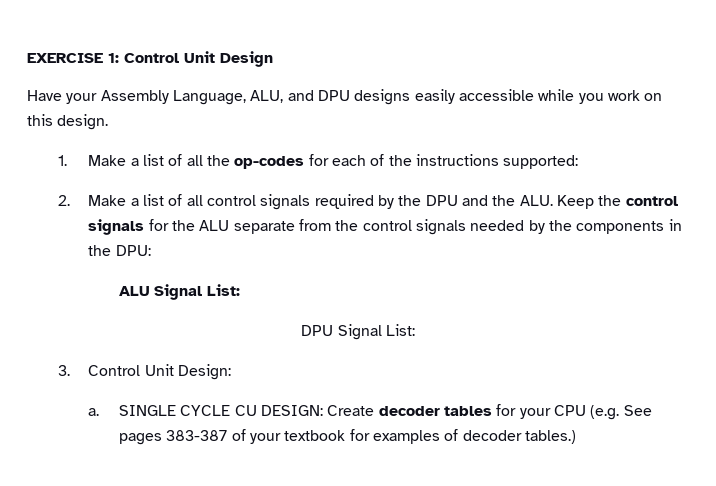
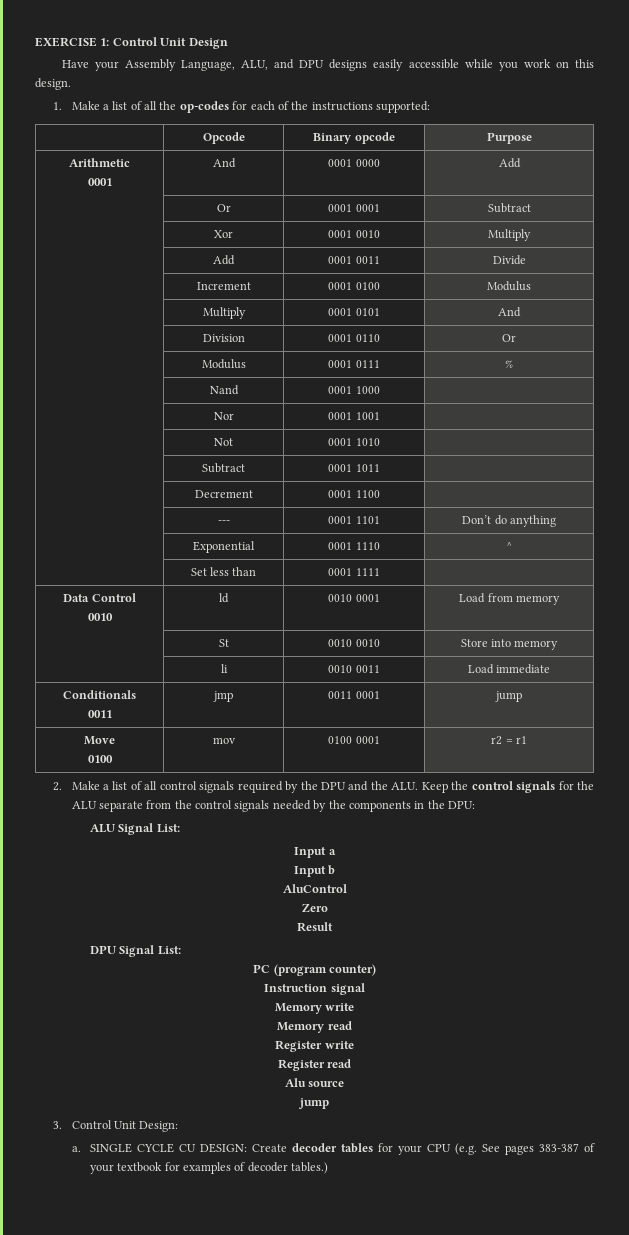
(579, 162) none -> [202,132,245,144] [313,132,395,144] [486,132,532,144] [69,158,130,167] [87,178,112,186] [212,158,236,168] [328,159,380,167] [498,158,521,168] [216,204,231,212] [328,204,380,212] [487,203,531,213] [214,230,233,238] [328,230,380,238] [488,229,531,241] [213,255,235,265] [328,256,380,264] [492,255,526,265] [196,282,251,290] [328,282,380,290] [487,281,531,291] [202,307,246,319] [328,308,380,316] [498,307,521,317] [202,334,245,342] [328,334,380,342] [502,334,516,342] [201,359,246,369] [328,360,380,368] [505,360,513,368] [209,385,239,395] [328,386,380,394] [213,412,234,420] [328,412,380,420] [214,438,233,446] [328,438,380,446] [202,463,245,473] [328,464,380,472] [194,490,253,498] [328,490,380,498] [217,520,230,524] [328,516,380,524] [462,515,556,527] [193,541,255,553] [328,542,380,550] [506,542,512,550] [190,567,257,576] [328,568,380,576] [63,593,136,602] [87,613,113,621] [219,593,229,603] [328,594,380,602] [459,593,560,605] [218,639,229,647] [328,639,380,647] [460,639,559,650] [220,664,228,673] [328,665,380,673] [467,664,551,674] [63,690,136,699] [87,710,112,718] [213,691,233,702] [328,691,380,699] [495,691,522,702] [84,736,115,745] [87,755,113,763] [212,737,236,744] [328,736,380,744] [491,736,527,745] // | Opcode | Binary opcode | Purpose // Arithmetic // 0001 | And | 0001 0000 | Add // | Or | 0001 0001 | Subtract // | Xor | 0001 0010 | Multiply // | Add | 0001 0011 | Divide // | Increment | 0001 0100 | Modulus // | Multiply | 0001 0101 | And // | Division | 0001 0110 | Or // | Modulus | 0001 0111 | % // | Nand | 0001 1000 | // | Nor | 0001 1001 | // | Not | 0001 1010 | // | Subtract | 0001 1011 | // | Decrement | 0001 1100 | // | --- | 0001 1101 | Don’t do anything // | Exponential | 0001 1110 | ^ // | Set less than | 0001 1111 | // Data Control // 0010 | ld | 0010 0001 | Load from memory // | St | 0010 0010 | Store into memory // | li | 0010 0011 | Load immediate // Conditionals // 0011 | jmp | 0011 0001 | jump // Move // 0100 | mov | 0100 0001 | r2 = r1
[301,324,415,340] DPU Signal List: -> [294,847,336,858] [293,865,336,877] [282,884,347,893] [301,903,328,912] [297,922,333,932] [89,945,181,957] [253,964,376,976] [264,983,365,995] [274,1003,355,1014] [277,1021,352,1033] [275,1040,354,1052] [277,1059,352,1071] [284,1078,345,1087] [298,1098,329,1109] Input a // Input b // AluControl // Zero // Result // DPU Signal List: // PC (program counter) // Instruction signal // Memory write // Memory read // Register write // Register read // Alu source // jump

